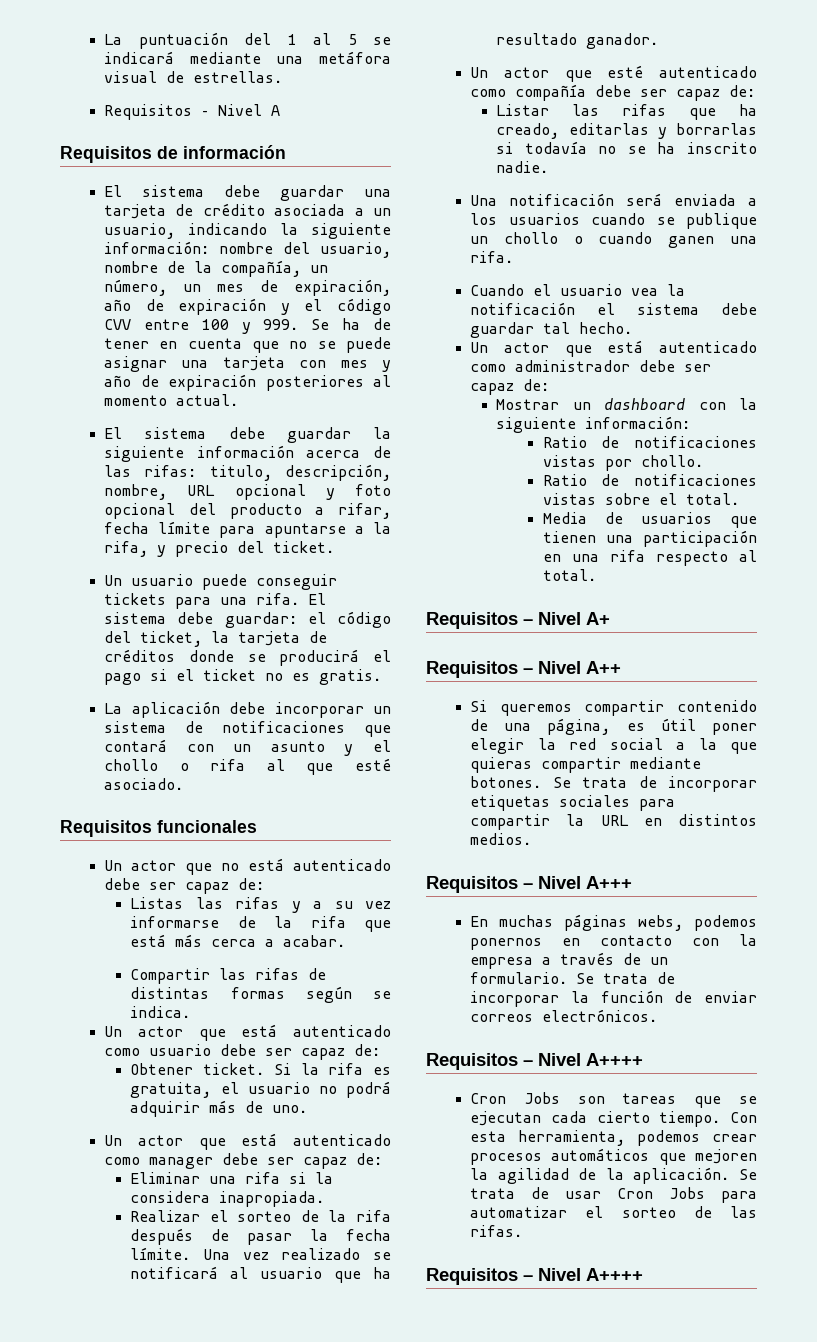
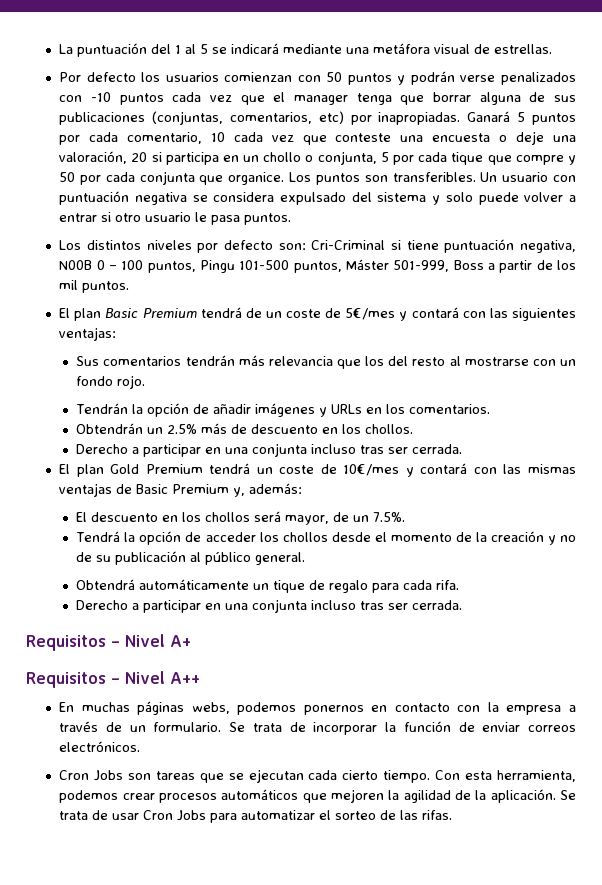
[103,104,280,120] [60,145,286,163] [103,185,391,201] [103,203,391,219] [103,223,391,239] [103,241,391,258] [103,260,328,277] [103,279,391,296] [103,298,391,315] [103,318,391,334] [103,337,391,353] [103,356,391,372] [103,374,391,391] [103,394,238,406] [103,427,391,443] [103,445,391,462] [103,464,391,481] [103,484,391,500] [103,503,391,519] [103,521,391,538] [103,541,334,557] [103,574,337,590] [103,593,326,609] [103,611,391,628] [103,631,327,647] [103,649,391,666] [103,669,381,685] [103,701,391,718] [103,721,391,737] [103,739,391,756] [103,758,391,775] [103,778,183,790] [60,820,257,837] [103,858,391,875] [103,878,264,894] [130,897,391,913] [130,916,391,932] [130,934,346,947] [130,968,327,984] [130,986,391,1003] [130,1006,191,1018] [103,1024,391,1041] [103,1044,380,1060] [130,1063,391,1075] [130,1081,391,1098] [130,1100,308,1117] [103,1133,391,1150] [103,1153,382,1169] [130,1172,334,1184] [130,1191,325,1207] [130,1210,392,1222] [130,1228,391,1245] [130,1247,391,1260] [130,1266,391,1283] [496,33,659,49] [469,65,757,82] [469,84,755,101] [496,104,757,120] [496,123,757,139] [496,141,757,154] [496,161,549,173] [469,193,757,206] [469,213,757,229] [469,232,757,248] [469,251,513,263] [469,284,685,296] [469,302,757,315] [469,322,632,338] [469,340,757,357] [469,360,711,372] [469,379,549,395] [496,398,757,410] [496,416,691,433] [542,436,757,448] [542,455,703,471] [542,474,757,486] [542,493,739,505] [542,512,757,528] [542,530,757,547] [542,550,757,566] [542,569,596,581] Requisitos – Nivel A // Requisitos de información // El sistema debe guardar una tarjeta de crédito asociada a un usuario, indicando la siguiente información: nombre del usuario, nombre de la compañía, un número, un mes de expiración, año de expiración y el código CVV entre 100 y 999. Se ha de tener en cuenta que no se puede asignar una tarjeta con mes y año de expiración posteriores al momento actual. // El sistema debe guardar la siguiente información acerca de las rifas: titulo, descripción, nombre, URL opcional y foto opcional del producto a rifar, fecha límite para apuntarse a la rifa, y precio del ticket. // Un usuario puede conseguir tickets para una rifa. El sistema debe guardar: el código del ticket, la tarjeta de créditos donde se producirá el pago si el ticket no es gratis. // La aplicación debe incorporar un sistema de notificaciones que contará con un asunto y el chollo o rifa al que esté asociado. // Requisitos funcionales // Un actor que no está autenticado debe ser capaz de: // Listas las rifas y a su vez informarse de la rifa que está más cerca a acabar. // Compartir las rifas de distintas formas según se indica. // Un actor que está autenticado como usuario debe ser capaz de: // Obtener ticket. Si la rifa es gratuita, el usuario no podrá adquirir más de uno. // Un actor que está autenticado como manager debe ser capaz de: // Eliminar una rifa si la considera inapropiada. // Realizar el sorteo de la rifa después de pasar la fecha límite. Una vez realizado se notificará al usuario que ha resultado ganador. // Un actor que esté autenticado como compañía debe ser capaz de: // Listar las rifas que ha creado, editarlas y borrarlas si todavía no se ha inscrito nadie. // Una notificación será enviada a los usuarios cuando se publique un chollo o cuando ganen una rifa. // Cuando el usuario vea la notificación el sistema debe guardar tal hecho. // Un actor que está autenticado como administrador debe ser capaz de: // Mostrar un dashboard con la siguiente información: // Ratio de notificaciones vistas por chollo. // Ratio de notificaciones vistas sobre el total. // Media de usuarios que tienen una participación en una rifa respecto al total. -> [59,71,577,85] [59,92,576,105] [59,111,576,125] [59,131,576,145] [59,151,577,165] [59,171,576,185] [59,191,577,205] [59,212,292,225] [59,239,577,253] [59,259,576,273] [59,280,130,293] [59,307,576,321] [59,327,117,341] [76,355,576,369] [76,375,146,389] [76,403,491,417] [76,423,414,434] [76,443,463,457] [59,463,577,477] [59,483,303,497] [76,511,406,525] [76,531,576,545] [76,551,306,565] [76,579,460,593] [76,599,463,613] Por defecto los usuarios comienzan con 50 puntos y podrán verse penalizados con -10 puntos cada vez que el manager tenga que borrar alguna de sus publicaciones (conjuntas, comentarios, etc) por inapropiadas. Ganará 5 puntos por cada comentario, 10 cada vez que conteste una encuesta o deje una valoración, 20 si participa en un chollo o conjunta, 5 por cada tique que compre y 50 por cada conjunta que organice. Los puntos son transferibles. Un usuario con puntuación negativa se considera expulsado del sistema y solo puede volver a entrar si otro usuario le pasa puntos. // Los distintos niveles por defecto son: Cri-Criminal si tiene puntuación negativa, N00B 0 – 100 puntos, Pingu 101-500 puntos, Máster 501-999, Boss a partir de los mil puntos. // El plan Basic Premium tendrá de un coste de 5€/mes y contará con las siguientes ventajas: // Sus comentarios tendrán más relevancia que los del resto al mostrarse con un fondo rojo. // Tendrán la opción de añadir imágenes y URLs en los comentarios. // Obtendrán un 2.5% más de descuento en los chollos. // Derecho a participar en una conjunta incluso tras ser cerrada. // El plan Gold Premium tendrá un coste de 10€/mes y contará con las mismas ventajas de Basic Premium y, además: // El descuento en los chollos será mayor, de un 7.5%. // Tendrá la opción de acceder los chollos desde el momento de la creación y no de su publicación al público general. // Obtendrá automáticamente un tique de regalo para cada rifa. // Derecho a participar en una conjunta incluso tras ser cerrada.
[469,700,757,716] [469,718,757,735] [469,738,757,754] [469,757,701,773] [469,776,757,792] [469,795,675,811] [469,814,757,830] [469,833,531,845] [426,876,632,893] // Si queremos compartir contenido de una página, es útil poner elegir la red social a la que quieras compartir mediante botones. Se trata de incorporar etiquetas sociales para compartir la URL en distintos medios. // Requisitos – Nivel A+++ -> (200, 678) none
[426,1053,643,1070] // Requisitos – Nivel A++++ -> (141, 746) none
[426,1268,643,1285] // Requisitos – Nivel A++++ -> (453, 815) none

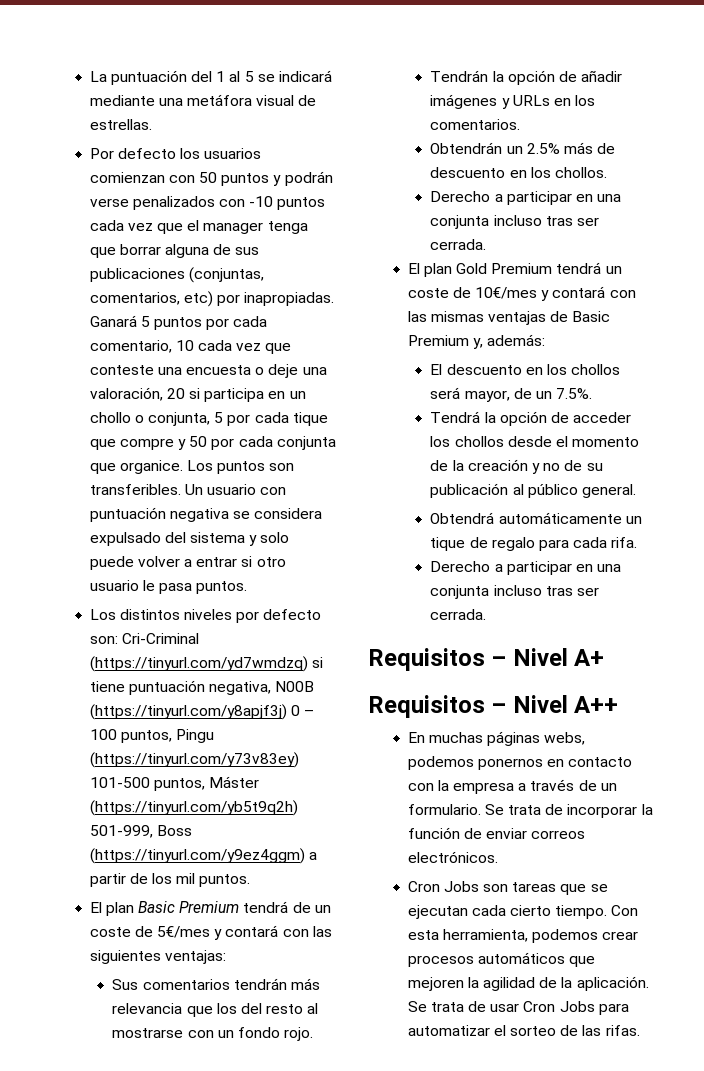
(386, 245) none -> [89,656,308,672] (https://tinyurl.com/yd7wmdzq)
(93, 265) none -> [89,704,287,720] (https://tinyurl.com/y8apjf3j)
(235, 266) none -> [89,752,299,768] (https://tinyurl.com/y73v83ey)
(389, 264) none -> [89,800,298,816] (https://tinyurl.com/yb5t9q2h)
(484, 265) none -> [89,848,305,864] (https://tinyurl.com/y9ez4ggm)

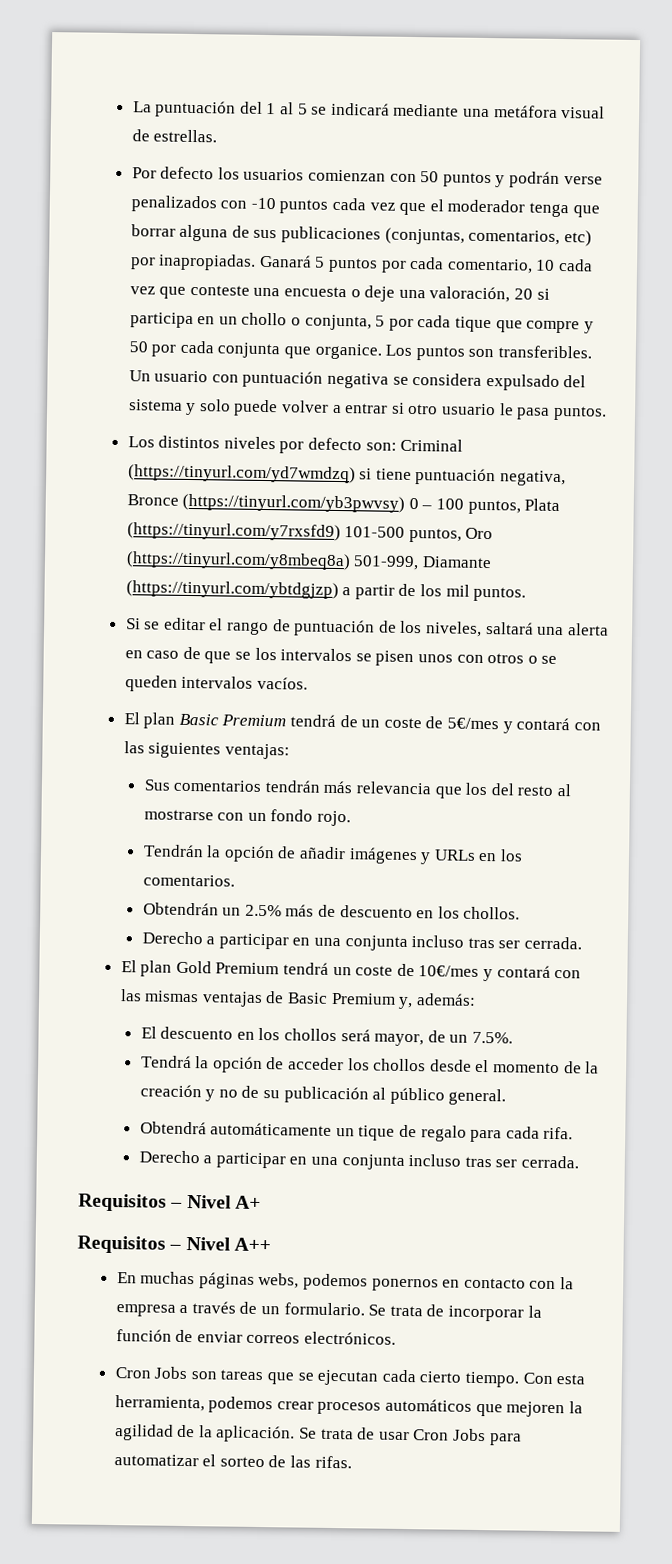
[203,222,264,234] manager -> [447,199,526,213] moderador
[121,633,199,644] Cri-Criminal -> [400,438,464,452] Criminal
[275,681,315,692] [89,704,287,720] N00B (https://tinyurl.com/y8apjf3j) -> [126,493,406,513] Bronce (https://tinyurl.com/yb3pwvsy)
[176,729,215,743] [89,752,299,768] [89,776,260,791] [89,800,298,816] [89,825,192,838] [89,848,305,864] Pingu (https://tinyurl.com/y73v83ey) 101-500 puntos, Máster (https://tinyurl.com/yb5t9q2h) 501-999, Boss (https://tinyurl.com/y9ez4ggm) -> [524,498,561,512] [126,522,494,543] [125,551,492,571] [125,580,339,600] Plata (https://tinyurl.com/y7rxsfd9) 101-500 puntos, Oro (https://tinyurl.com/y8mbeq8a) 501-999, Diamante (https://tinyurl.com/ybtdgjzp)
(251, 880) none -> [125,617,609,637] [124,646,558,667] [124,675,308,692] // Si se editar el rango de puntuación de los niveles, saltará una alerta en caso de que se los intervalos se pisen unos con otros o se queden intervalos vacíos.

